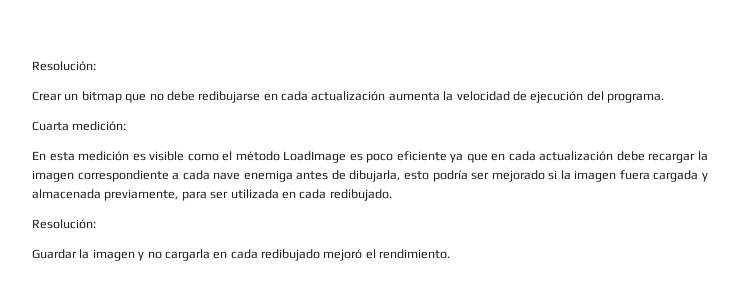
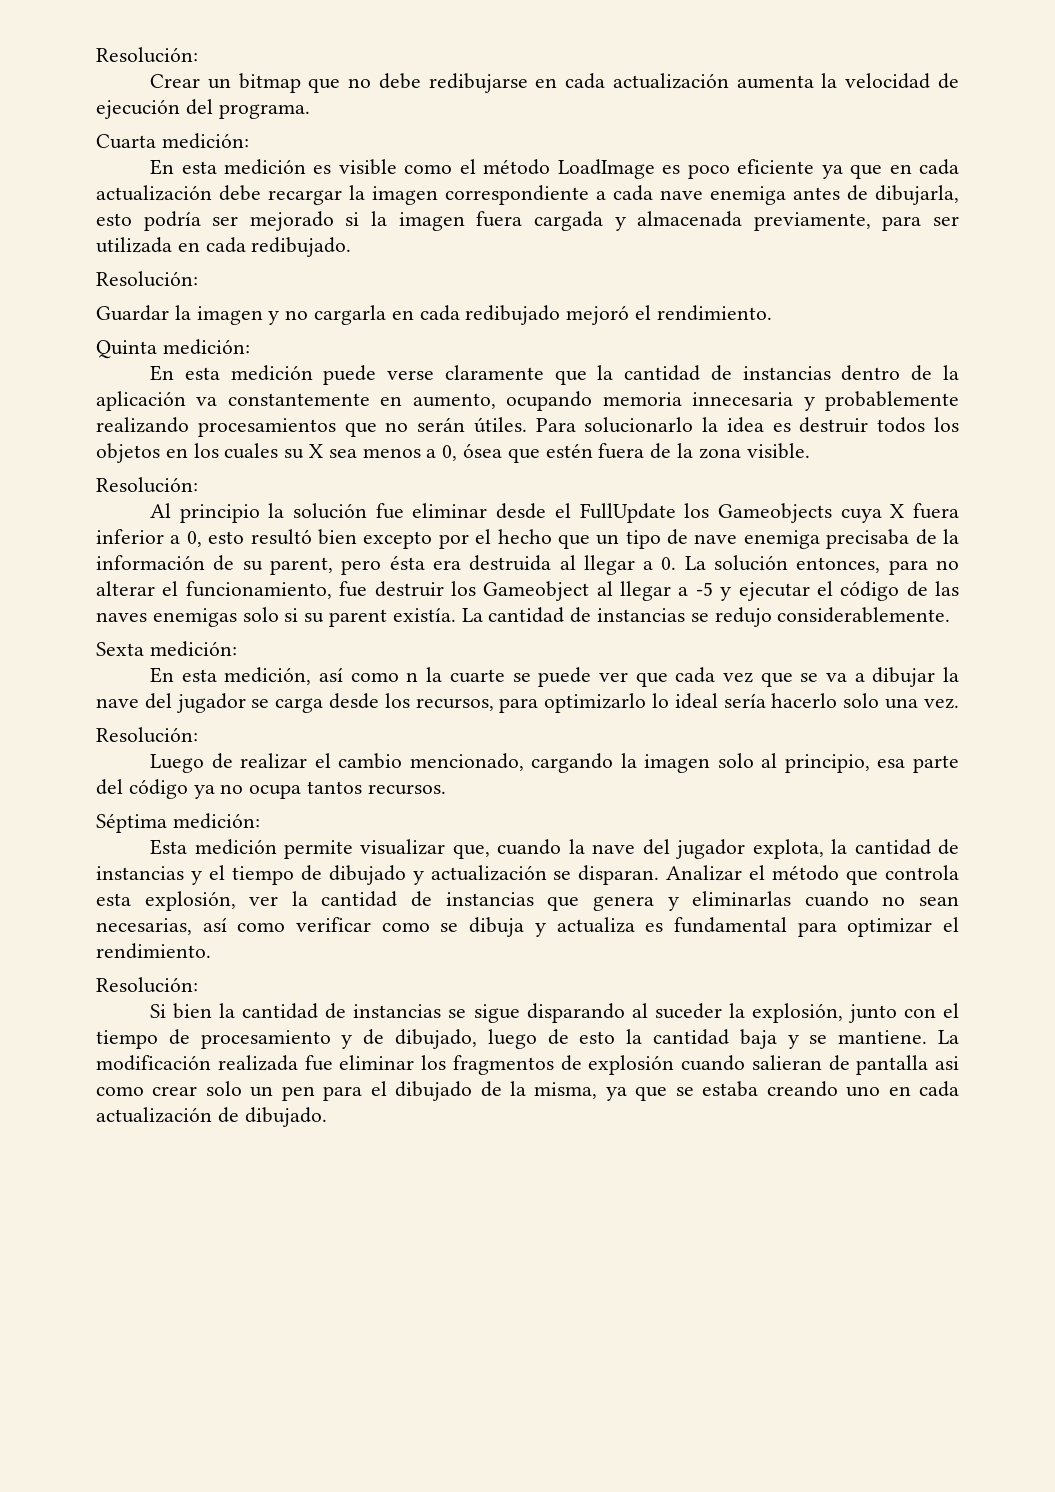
(451, 254) none -> [96,339,250,359] [150,365,959,385] [96,391,960,411] [96,417,959,437] [96,443,810,463] [96,477,198,493] [150,503,959,523] [96,529,960,549] [96,555,959,575] [96,581,959,601] [96,607,951,627] [96,641,237,657] [150,667,959,687] [96,693,959,713] [96,727,198,743] [150,753,960,773] [96,779,446,799] [96,813,260,833] [150,839,960,859] [96,865,960,885] [96,891,960,911] [96,917,960,937] [96,943,211,959] [96,977,198,993] [150,1003,960,1023] [96,1029,959,1049] [96,1055,959,1075] [96,1081,960,1101] [96,1107,327,1127] // Quinta medición: // En esta medición puede verse claramente que la cantidad de instancias dentro de la aplicación va constantemente en aumento, ocupando memoria innecesaria y probablemente realizando procesamientos que no serán útiles. Para solucionarlo la idea es destruir todos los objetos en los cuales su X sea menos a 0, ósea que estén fuera de la zona visible. // Resolución: // Al principio la solución fue eliminar desde el FullUpdate los Gameobjects cuya X fuera inferior a 0, esto resultó bien excepto por el hecho que un tipo de nave enemiga precisaba de la información de su parent, pero ésta era destruida al llegar a 0. La solución entonces, para no alterar el funcionamiento, fue destruir los Gameobject al llegar a -5 y ejecutar el código de las naves enemigas solo si su parent existía. La cantidad de instancias se redujo considerablemente. // Sexta medición: // En esta medición, así como n la cuarte se puede ver que cada vez que se va a dibujar la nave del jugador se carga desde los recursos, para optimizarlo lo ideal sería hacerlo solo una vez. // Resolución: // Luego de realizar el cambio mencionado, cargando la imagen solo al principio, esa parte del código ya no ocupa tantos recursos. // Séptima medición: // Esta medición permite visualizar que, cuando la nave del jugador explota, la cantidad de instancias y el tiempo de dibujado y actualización se disparan. Analizar el método que controla esta explosión, ver la cantidad de instancias que genera y eliminarlas cuando no sean necesarias, así como verificar como se dibuja y actualiza es fundamental para optimizar el rendimiento. // Resolución: // Si bien la cantidad de instancias se sigue disparando al suceder la explosión, junto con el tiempo de procesamiento y de dibujado, luego de esto la cantidad baja y se mantiene. La modificación realizada fue eliminar los fragmentos de explosión cuando salieran de pantalla asi como crear solo un pen para el dibujado de la misma, ya que se estaba creando uno en cada actualización de dibujado.

